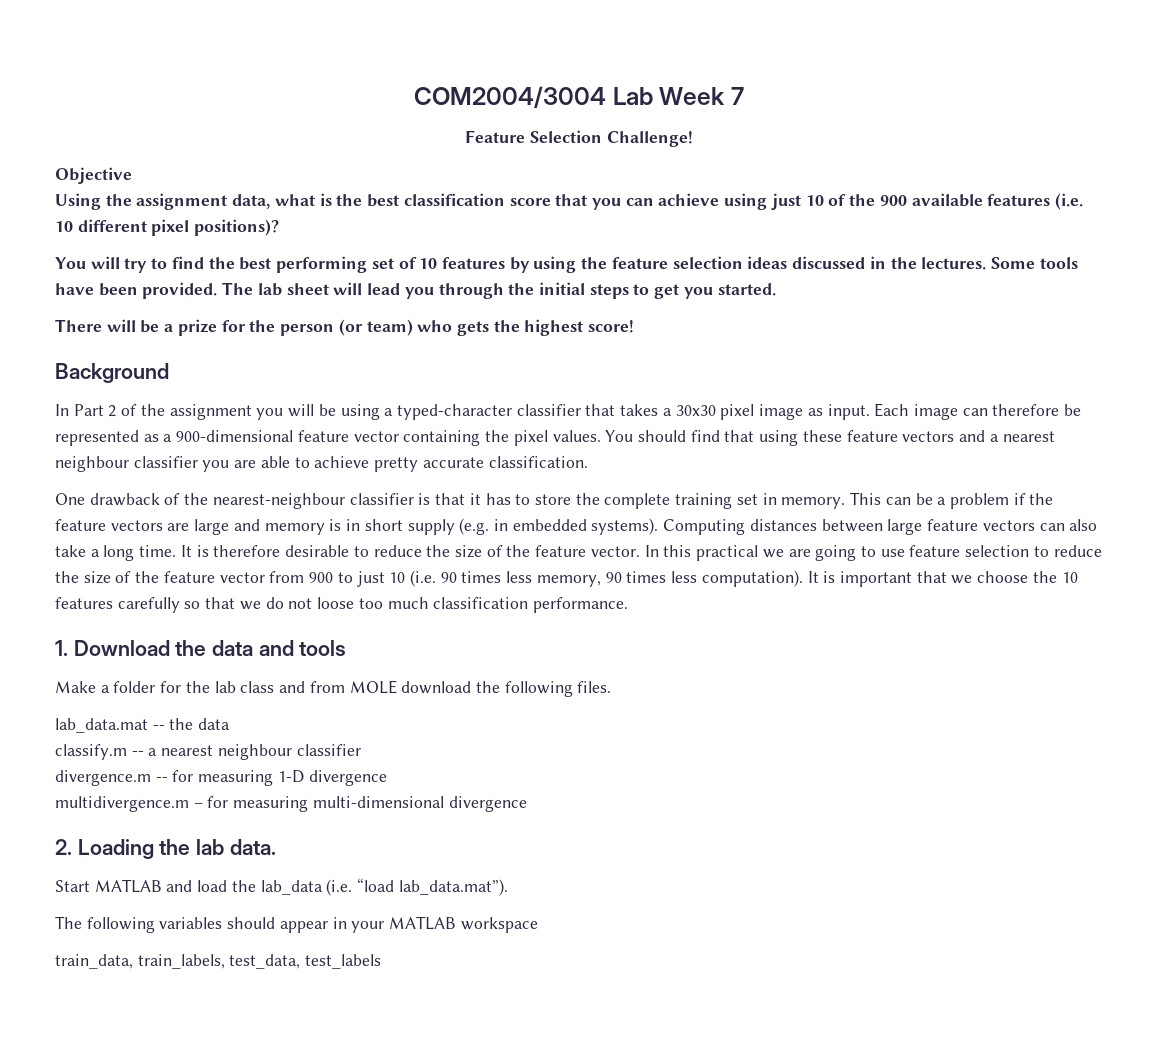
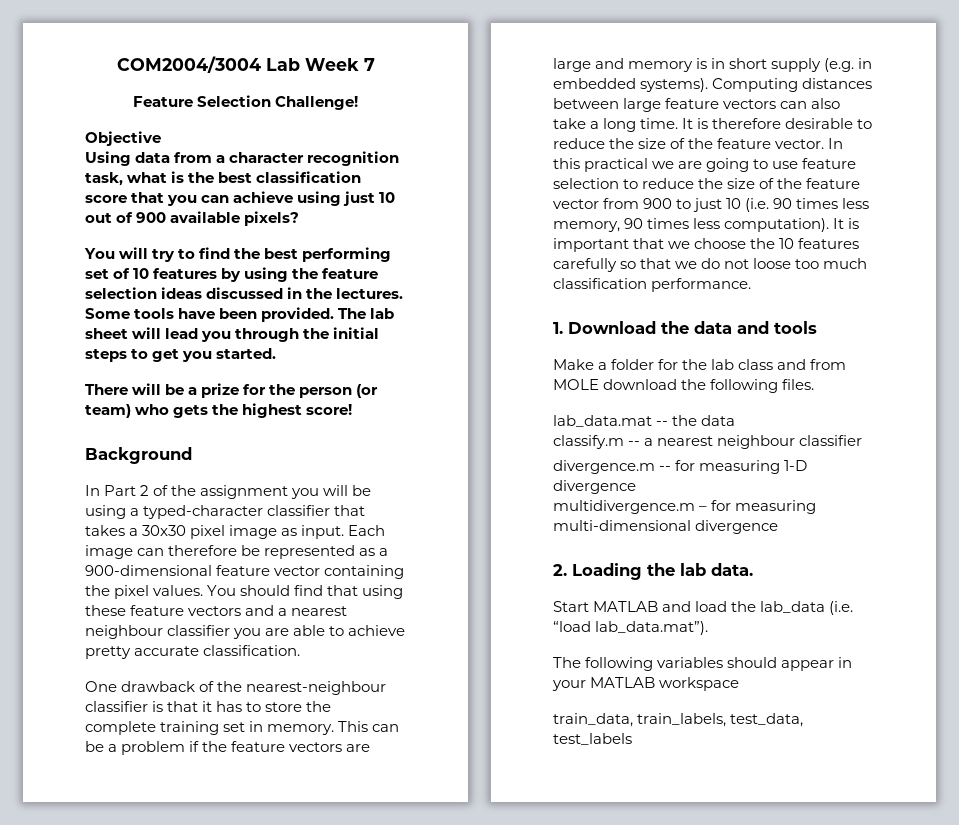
[105,193,271,210] the assignment data, -> [135,151,400,166] [85,172,123,186] data from a character recognition task,
[828,193,1083,210] [55,219,280,236] of the 900 available features (i.e. 10 different pixel positions)? -> [85,211,300,226] out of 900 available pixels?

